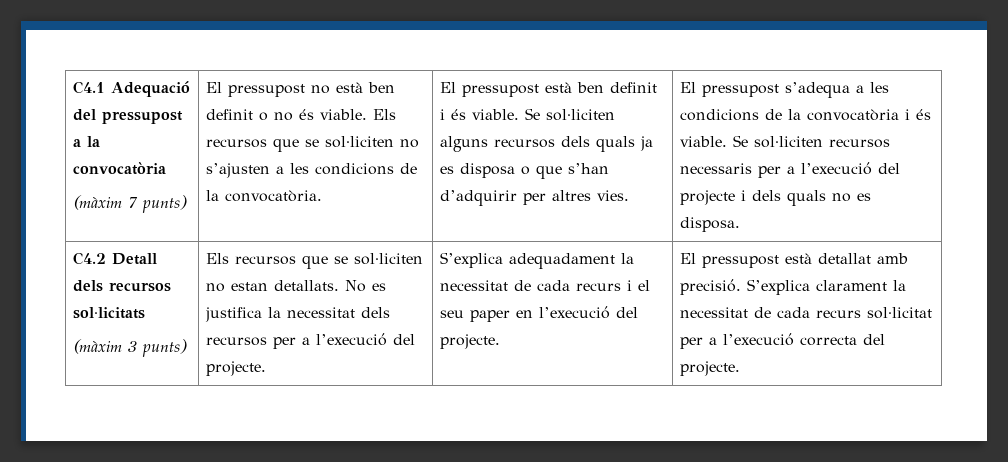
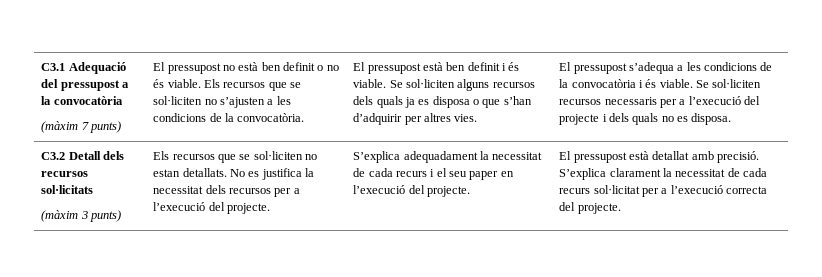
[72,81,105,94] C4.1 -> [41,63,66,71] C3.1
[72,252,106,265] C4.2 -> [41,152,66,160] C3.2

